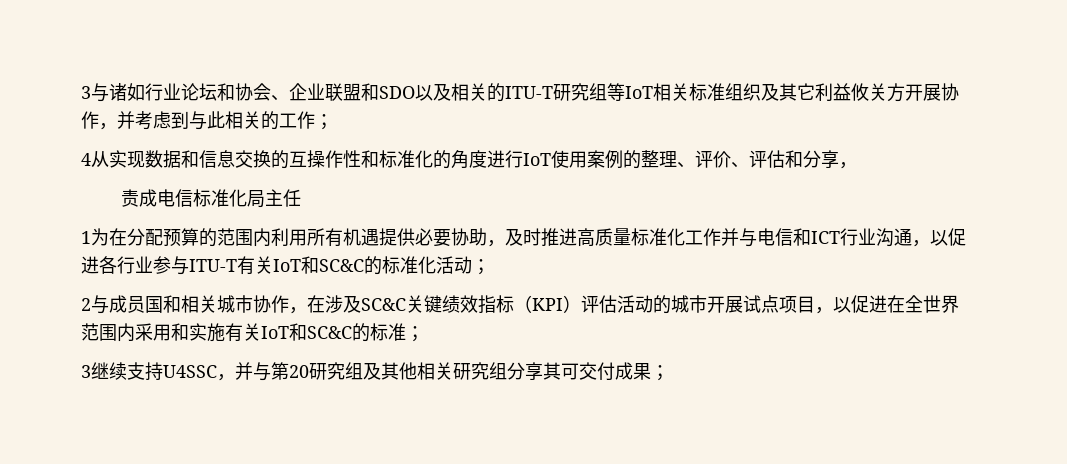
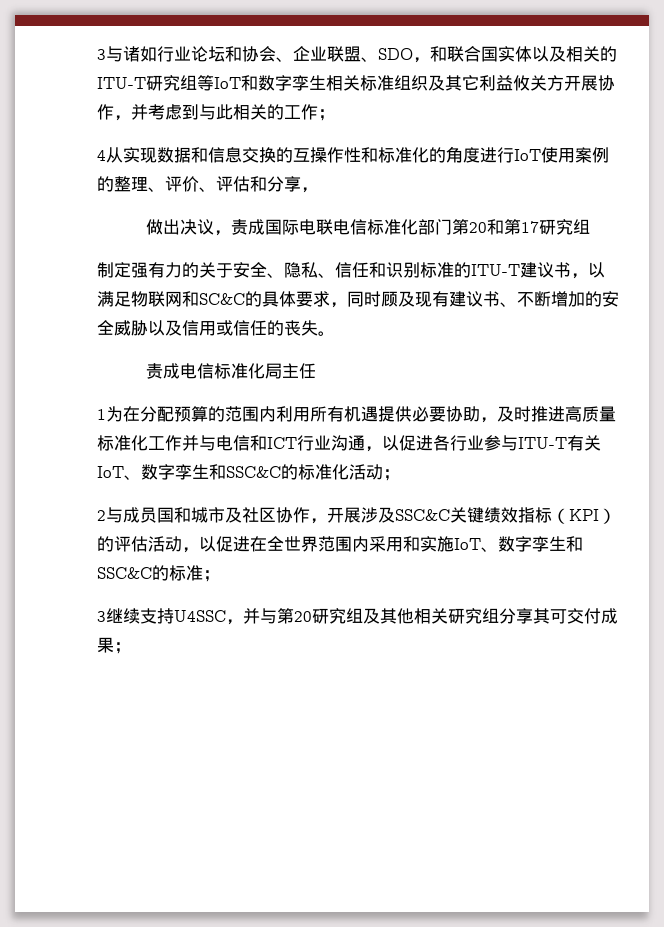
[361,83,415,101] 和SDO -> [361,46,532,63] 、SDO，和联合国实体
(653, 92) none -> [241,75,326,91] 和数字孪生
(857, 165) none -> [145,219,590,236] [97,262,605,279] [97,291,619,308] [97,320,335,336] // 做出决议，责成国际电联电信标准化部门第20和第17研究组 // 制定强有力的关于安全、隐私、信任和识别标准的ITU-T建议书，以满足物联网和SC&C的具体要求，同时顾及现有建议书、不断增加的安全威胁以及信用或信任的丧失。
[301,256,364,274] 和SC&C -> [124,464,281,480] 、数字孪生和SSC&C
[181,295,406,314] 相关城市协作，在涉及SC&C -> [191,507,450,524] 城市及社区协作，开展涉及SSC&C
(581, 304) none -> [97,536,114,552] 的
[653,295,815,314] 的城市开展试点项目 -> (182, 544) none
[225,323,352,342] 有关IoT和SC&C -> [454,536,583,552] [97,567,152,579] IoT、数字孪生和SSC&C

